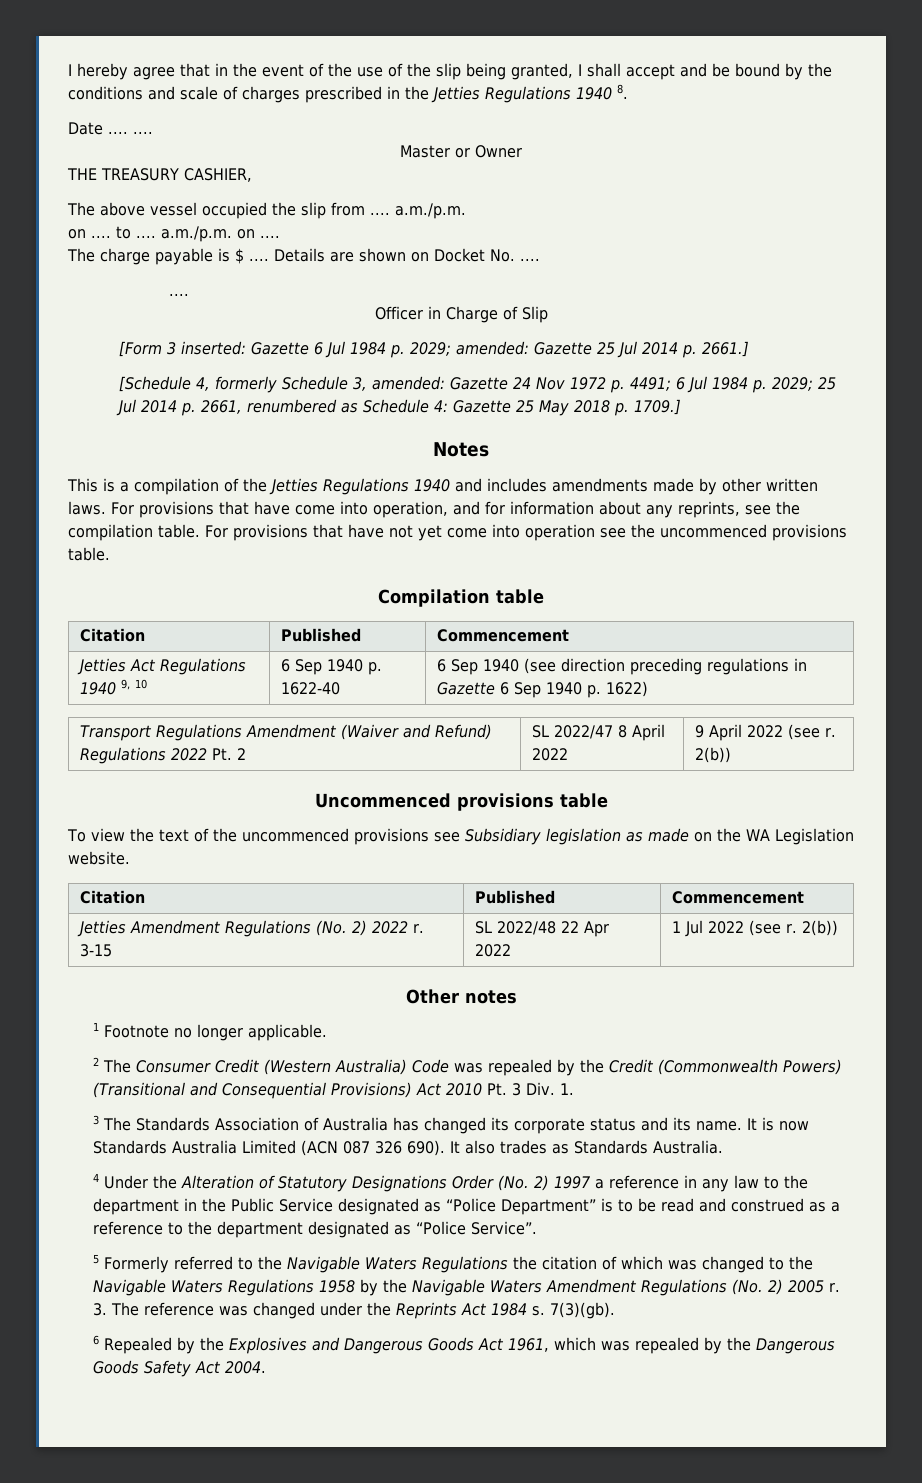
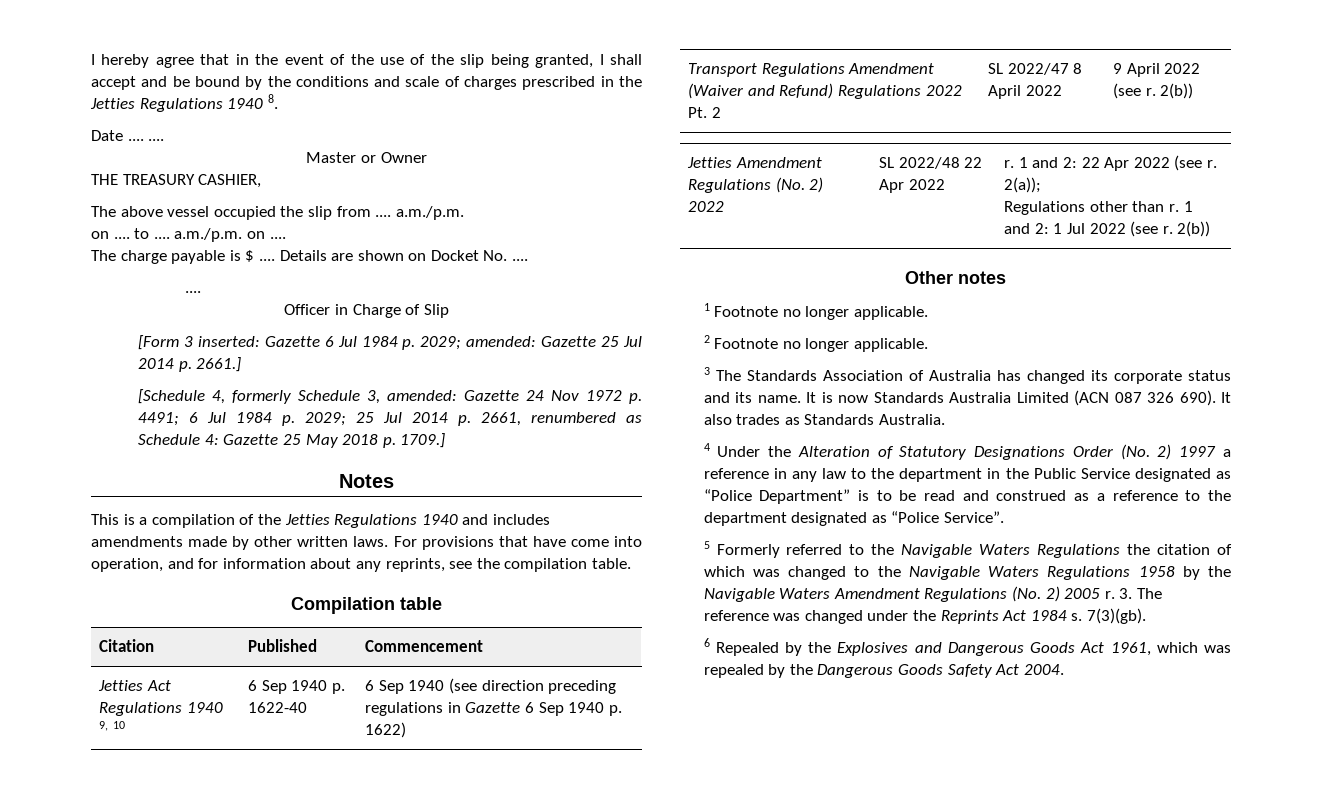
[205,524,847,541] [68,547,110,561] For provisions that have not yet come into operation see the uncommenced provisions table. -> (631, 563) none
[314,793,608,811] [67,828,854,845] [68,851,130,865] [79,890,145,904] [474,890,555,904] [671,891,804,904] // Uncommenced provisions table // To view the text of the uncommenced provisions see Subsidiary legislation as made on the WA Legislation website. // Citation | Published | Commencement -> (1194, 91) none
[412,924,424,933] [79,944,112,957] r. 3-15 -> (725, 206) none
(511, 950) none -> [1004,155,1217,171] [1004,177,1042,193] [1004,201,1193,215] [1004,223,1049,234] r. 1 and 2: 22 Apr 2022 (see r. 2(a)); // Regulations other than r. 1 and 2:
[103,1059,843,1076] [93,1082,575,1099] The Consumer Credit (Western Australia) Code was repealed by the Credit (Commonwealth Powers) (Transitional and Consequential Provisions) Act 2010 Pt. 3 Div. 1. -> [714,338,928,352] Footnote no longer applicable.

